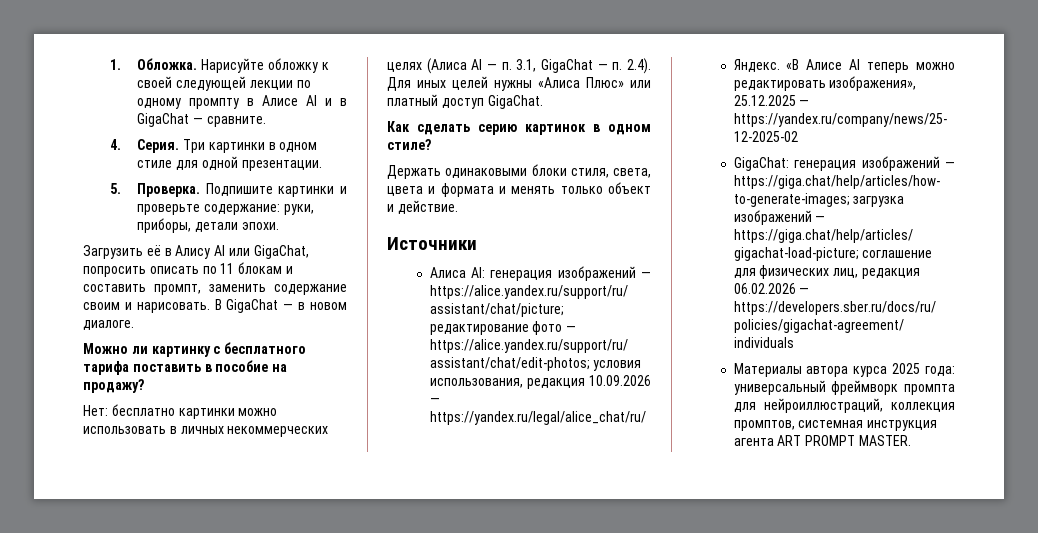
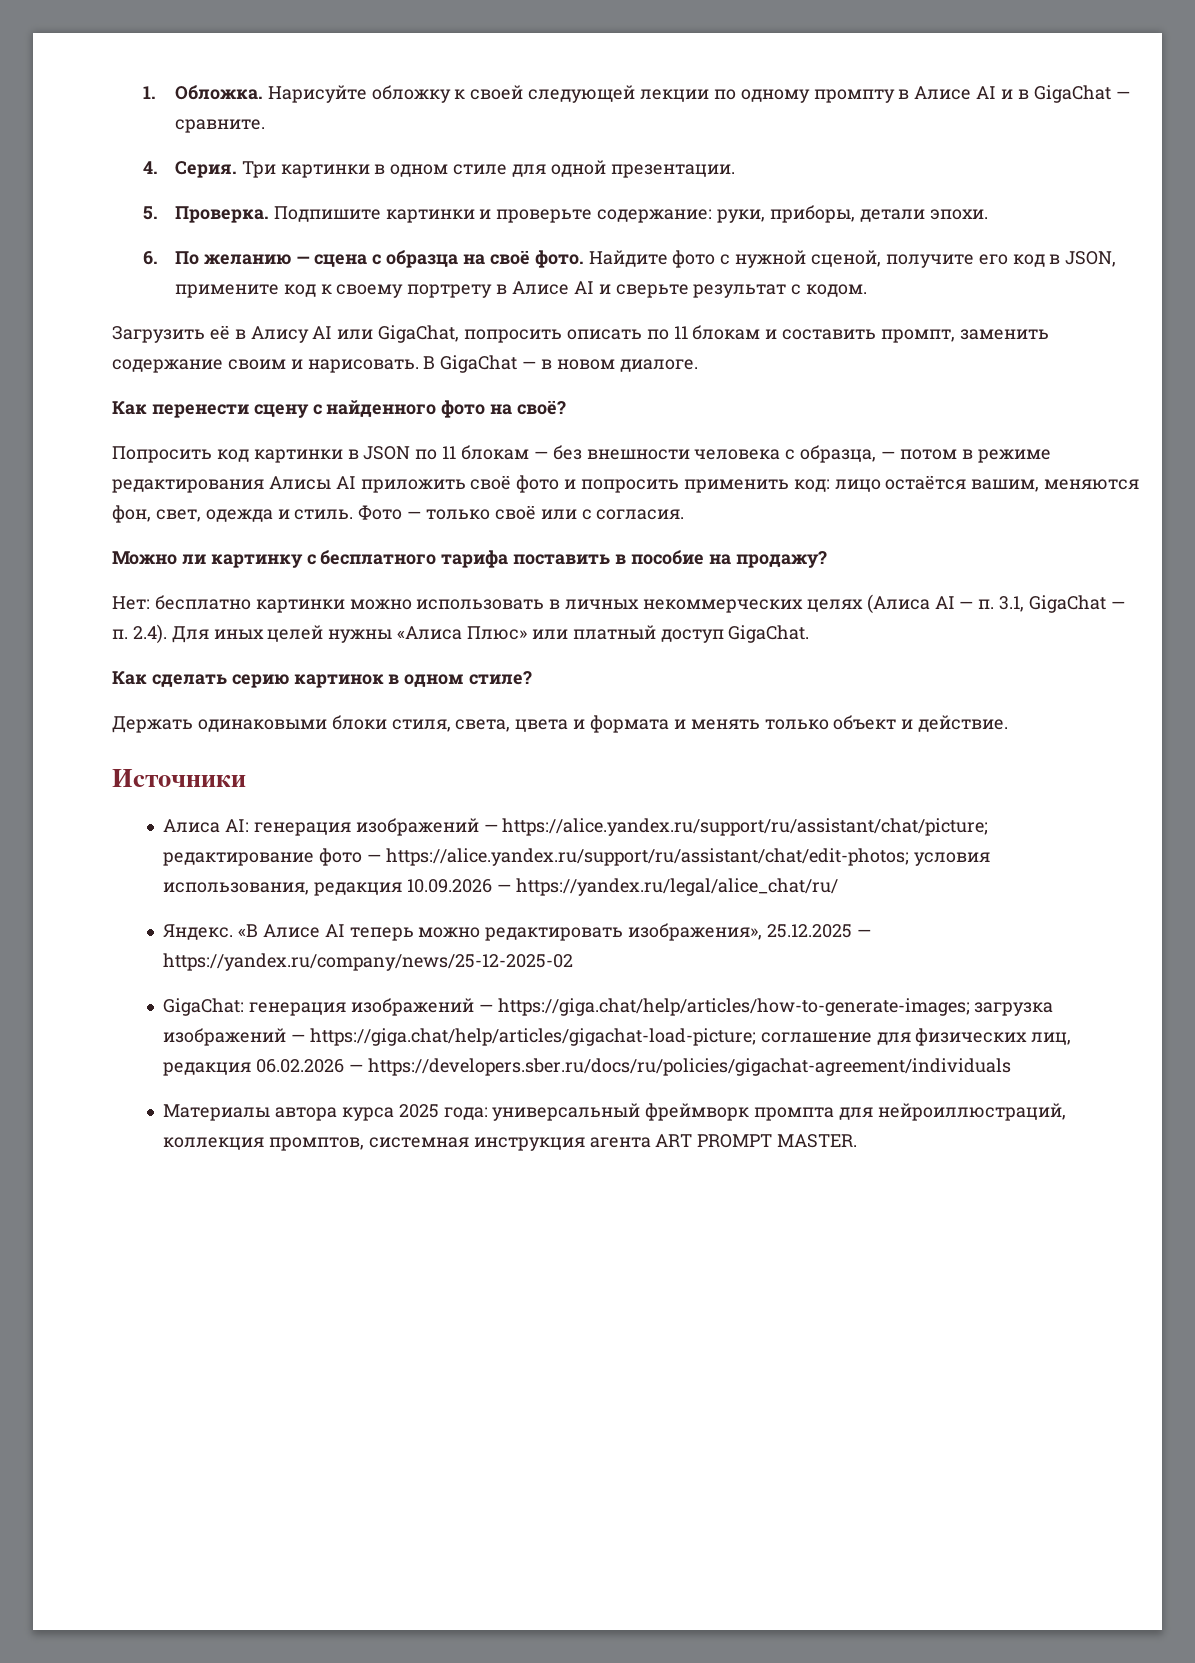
(279, 226) none -> [143,250,1117,268] [174,281,868,298] // 6. По желанию — сцена с образца на своё фото. Найдите фото с нужной сценой, получите его код в JSON, примените код к своему портрету в Алисе AI и сверьте результат с кодом.
(134, 325) none -> [112,400,567,418] [112,445,1051,463] [112,475,1140,493] [112,505,685,523] // Как перенести сцену с найденного фото на своё? // Попросить код картинки в JSON по 11 блокам — без внешности человека с образца, — потом в режиме редактирования Алисы AI приложить своё фото и попросить применить код: лицо остаётся вашим, меняются фон, свет, одежда и стиль. Фото — только своё или с согласия.

